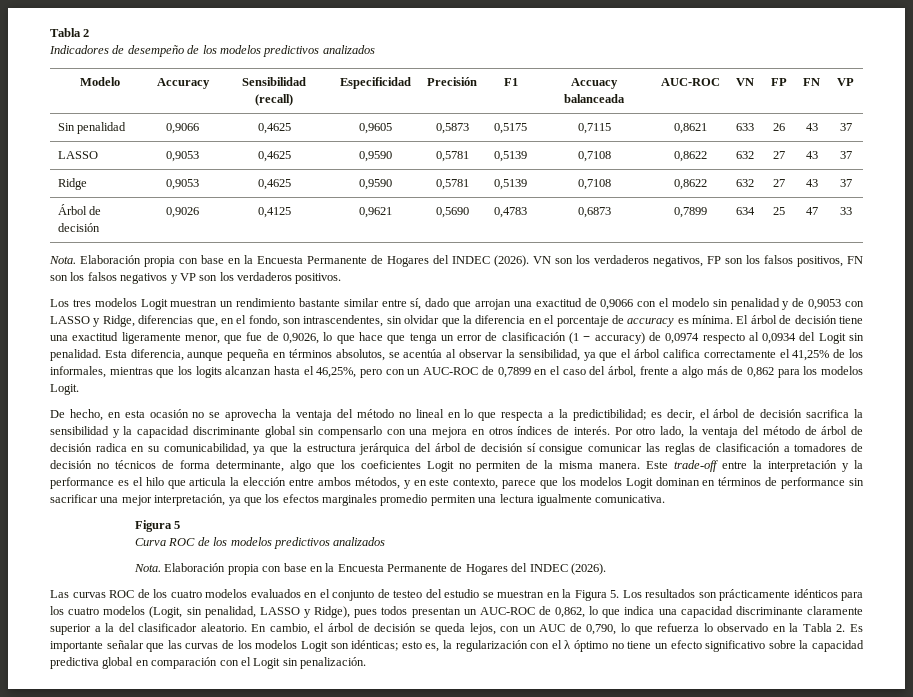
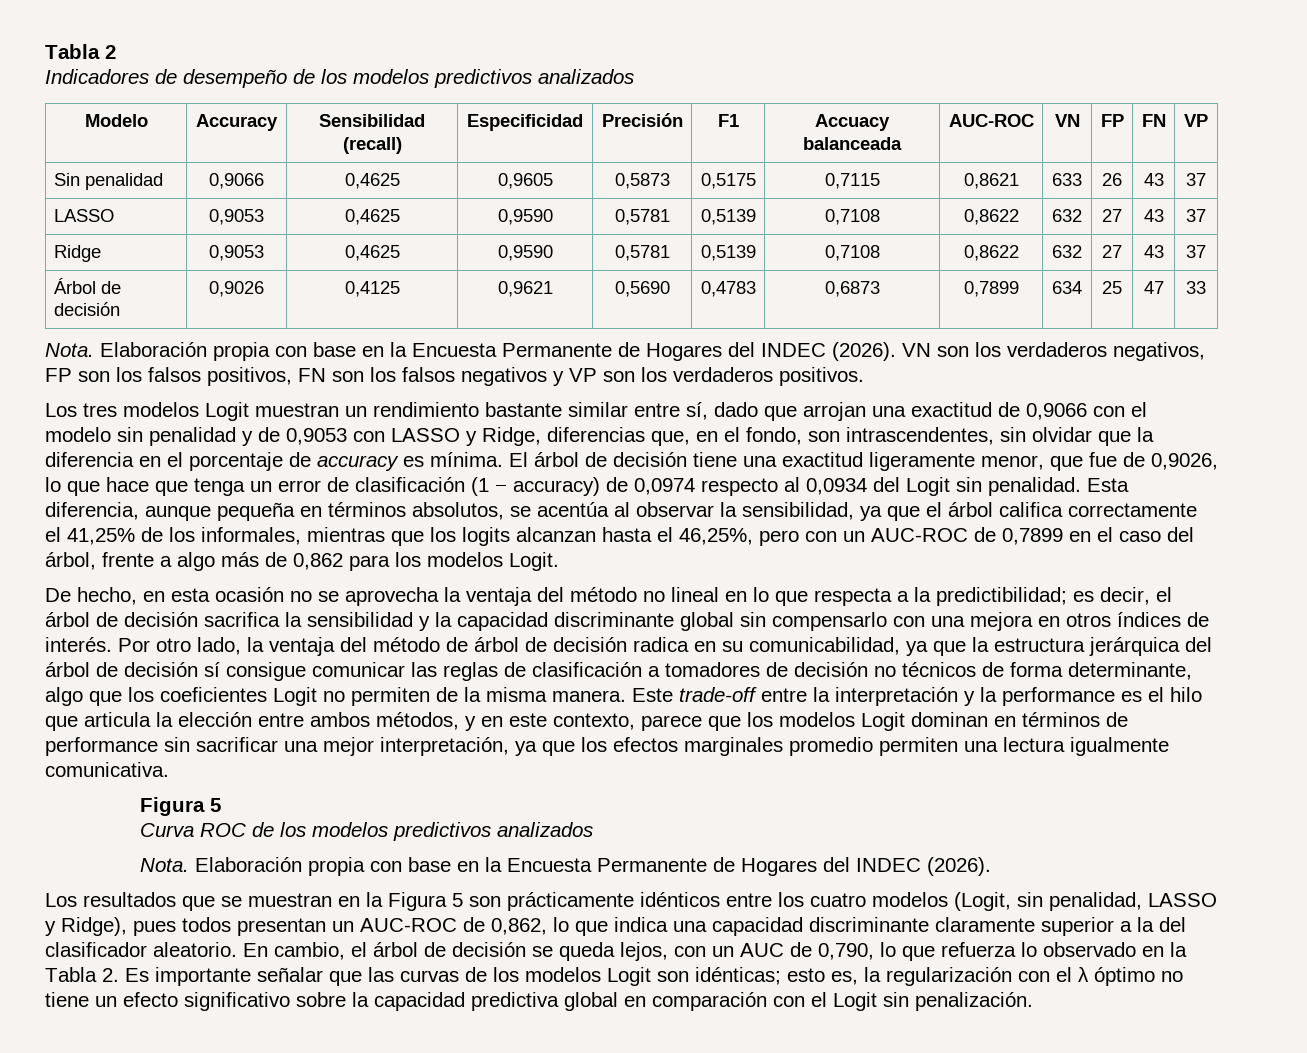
[50,589,479,601] Las curvas ROC de los cuatro modelos evaluados en el conjunto de testeo del estudio -> [45,892,215,911] Los resultados que
[610,589,695,598] 5. Los resultados -> [452,893,463,907] 5
[841,592,863,601] para -> [726,893,772,907] entre

